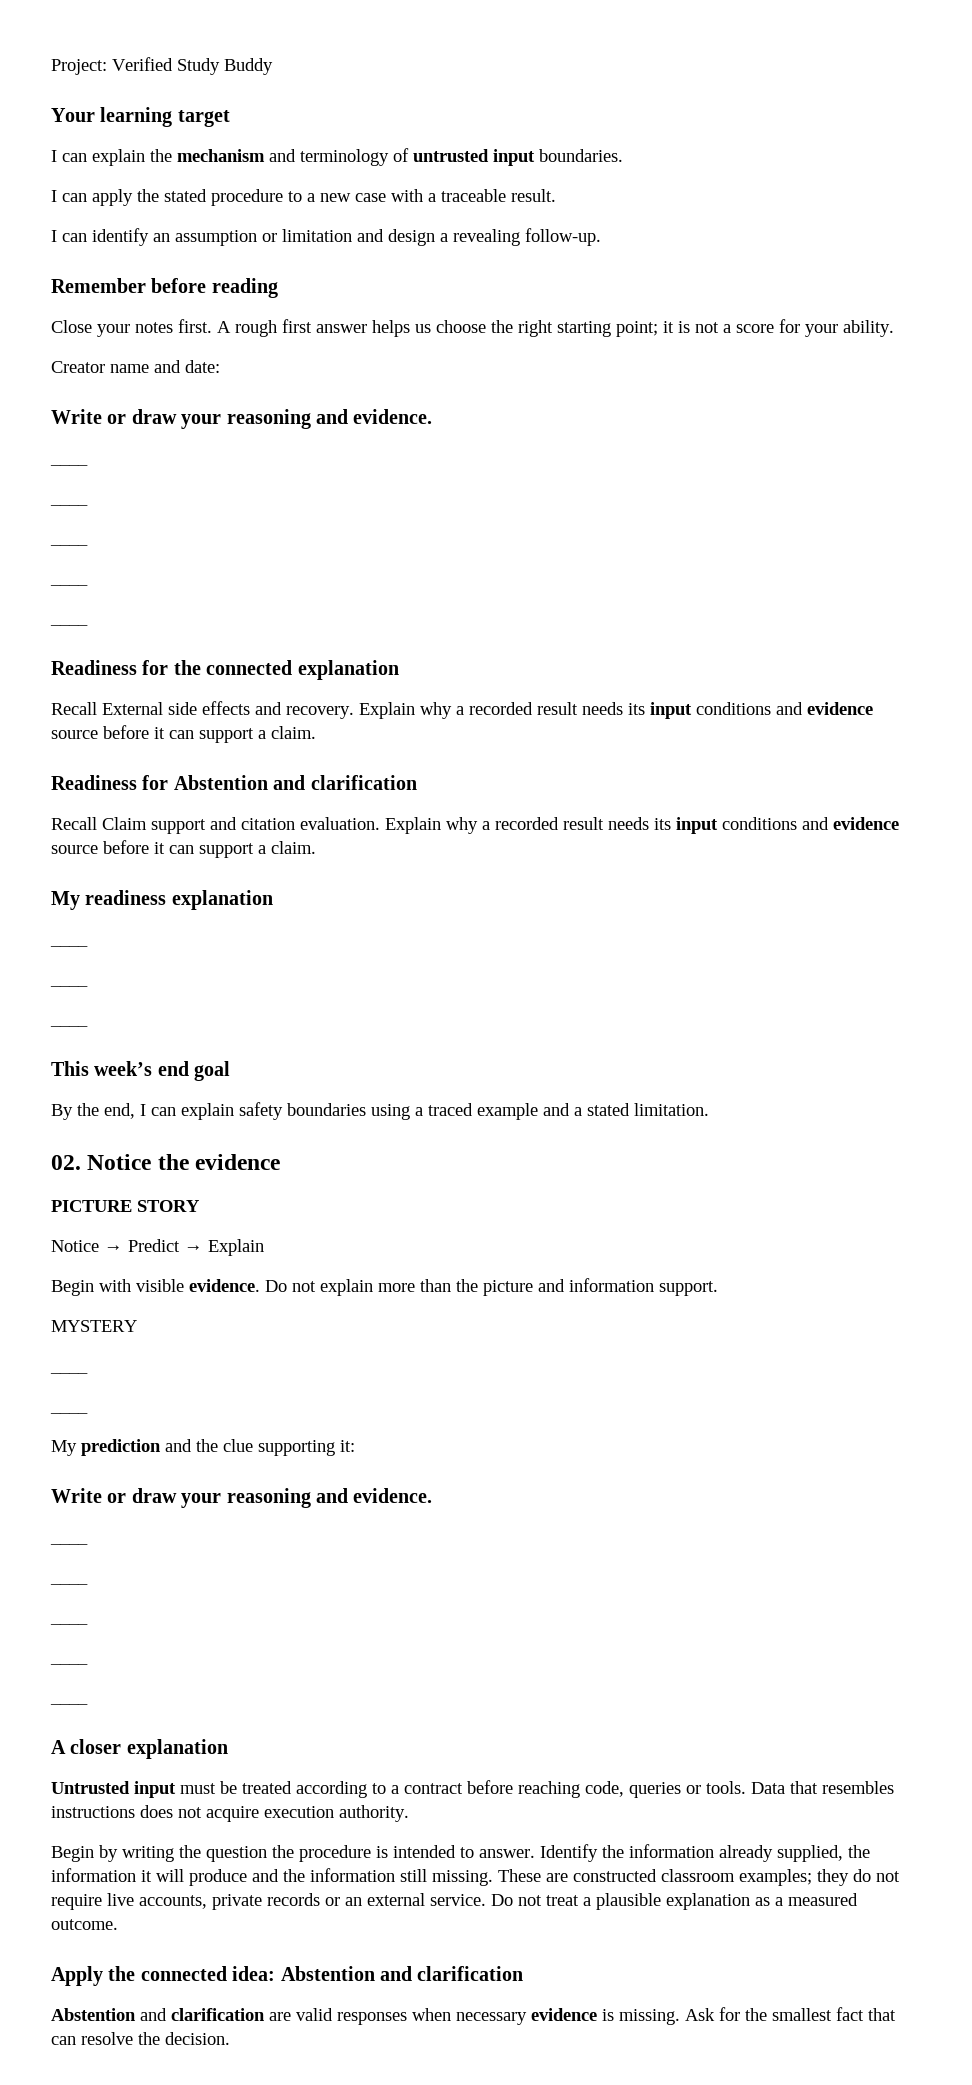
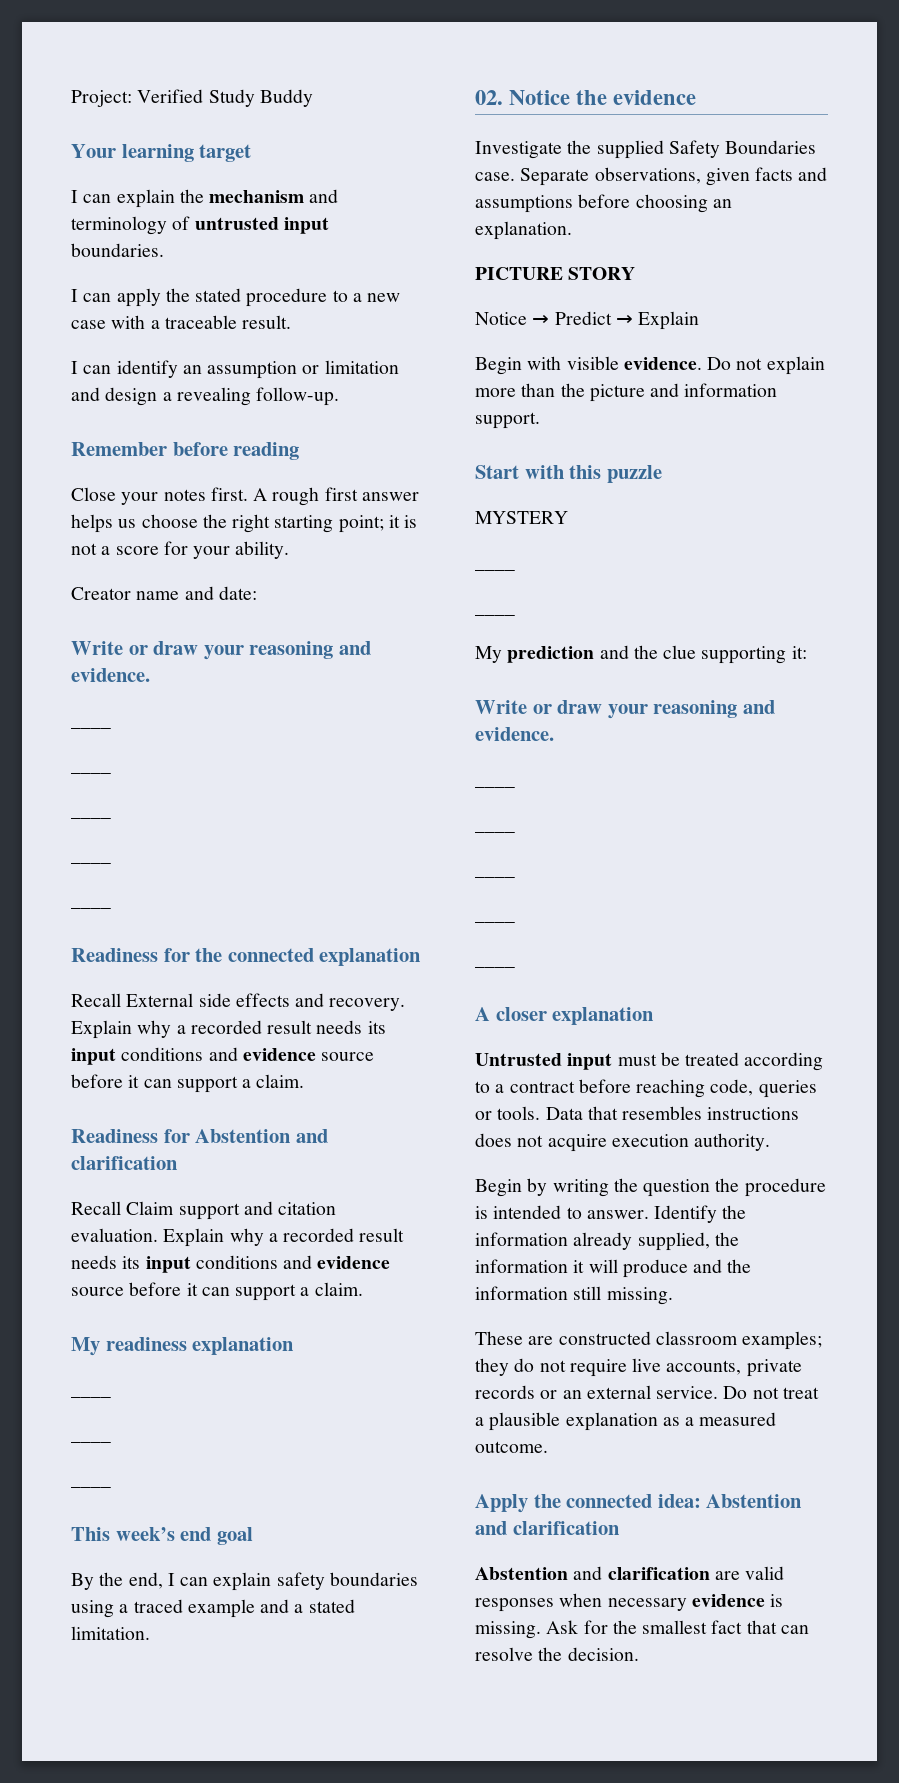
(281, 1162) none -> [475,140,817,159] [475,167,828,186] [475,194,732,213] [475,221,572,240] // Investigate the supplied Safety Boundaries case. Separate observations, given facts and assumptions before choosing an explanation.
(718, 1288) none -> [475,465,662,483] // Start with this puzzle
(493, 1878) none -> (673, 1296) //

